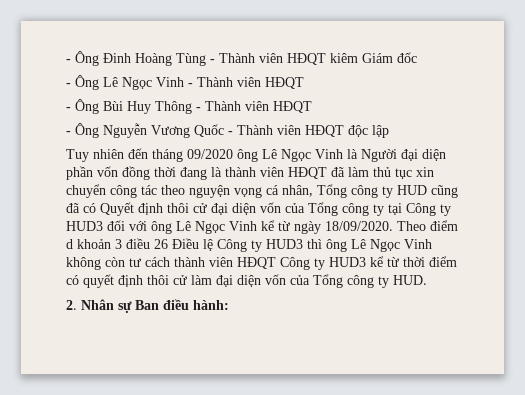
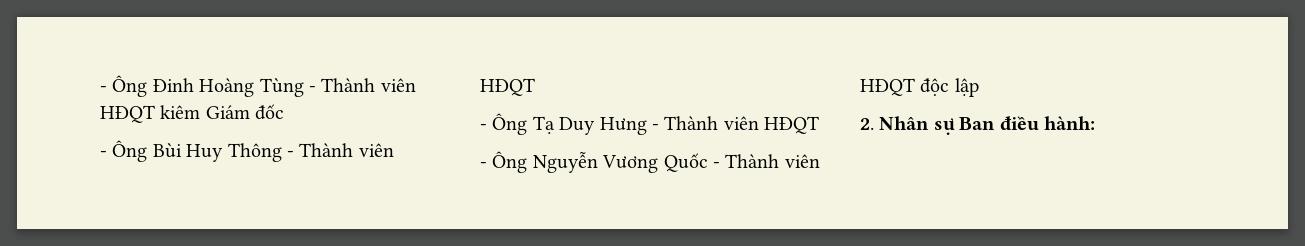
[103,77,304,90] [66,99,192,114] Lê Ngọc Vinh - Thành viên HĐQT // - Ông Bùi Huy Thông -> [152,143,394,162] [480,78,535,96] [480,113,647,135] Bùi Huy Thông - Thành viên HĐQT // - Ông Tạ Duy Hưng
[66,148,446,162] [66,166,434,180] [66,184,458,198] [66,202,451,216] [66,220,458,234] [66,238,432,252] [66,256,457,270] [66,274,427,288] // Tuy nhiên đến tháng 09/2020 ông Lê Ngọc Vinh là Người đại diện phần vốn đồng thời đang là thành viên HĐQT đã làm thủ tục xin chuyển công tác theo nguyện vọng cá nhân, Tổng công ty HUD cũng đã có Quyết định thôi cử đại diện vốn của Tổng công ty tại Công ty HUD3 đối với ông Lê Ngọc Vinh kể từ ngày 18/09/2020. Theo điểm d khoản 3 điều 26 Điều lệ Công ty HUD3 thì ông Lê Ngọc Vinh không còn tư cách thành viên HĐQT Công ty HUD3 kể từ thời điểm có quyết định thôi cử làm đại diện vốn của Tổng công ty HUD. -> (979, 87) none

